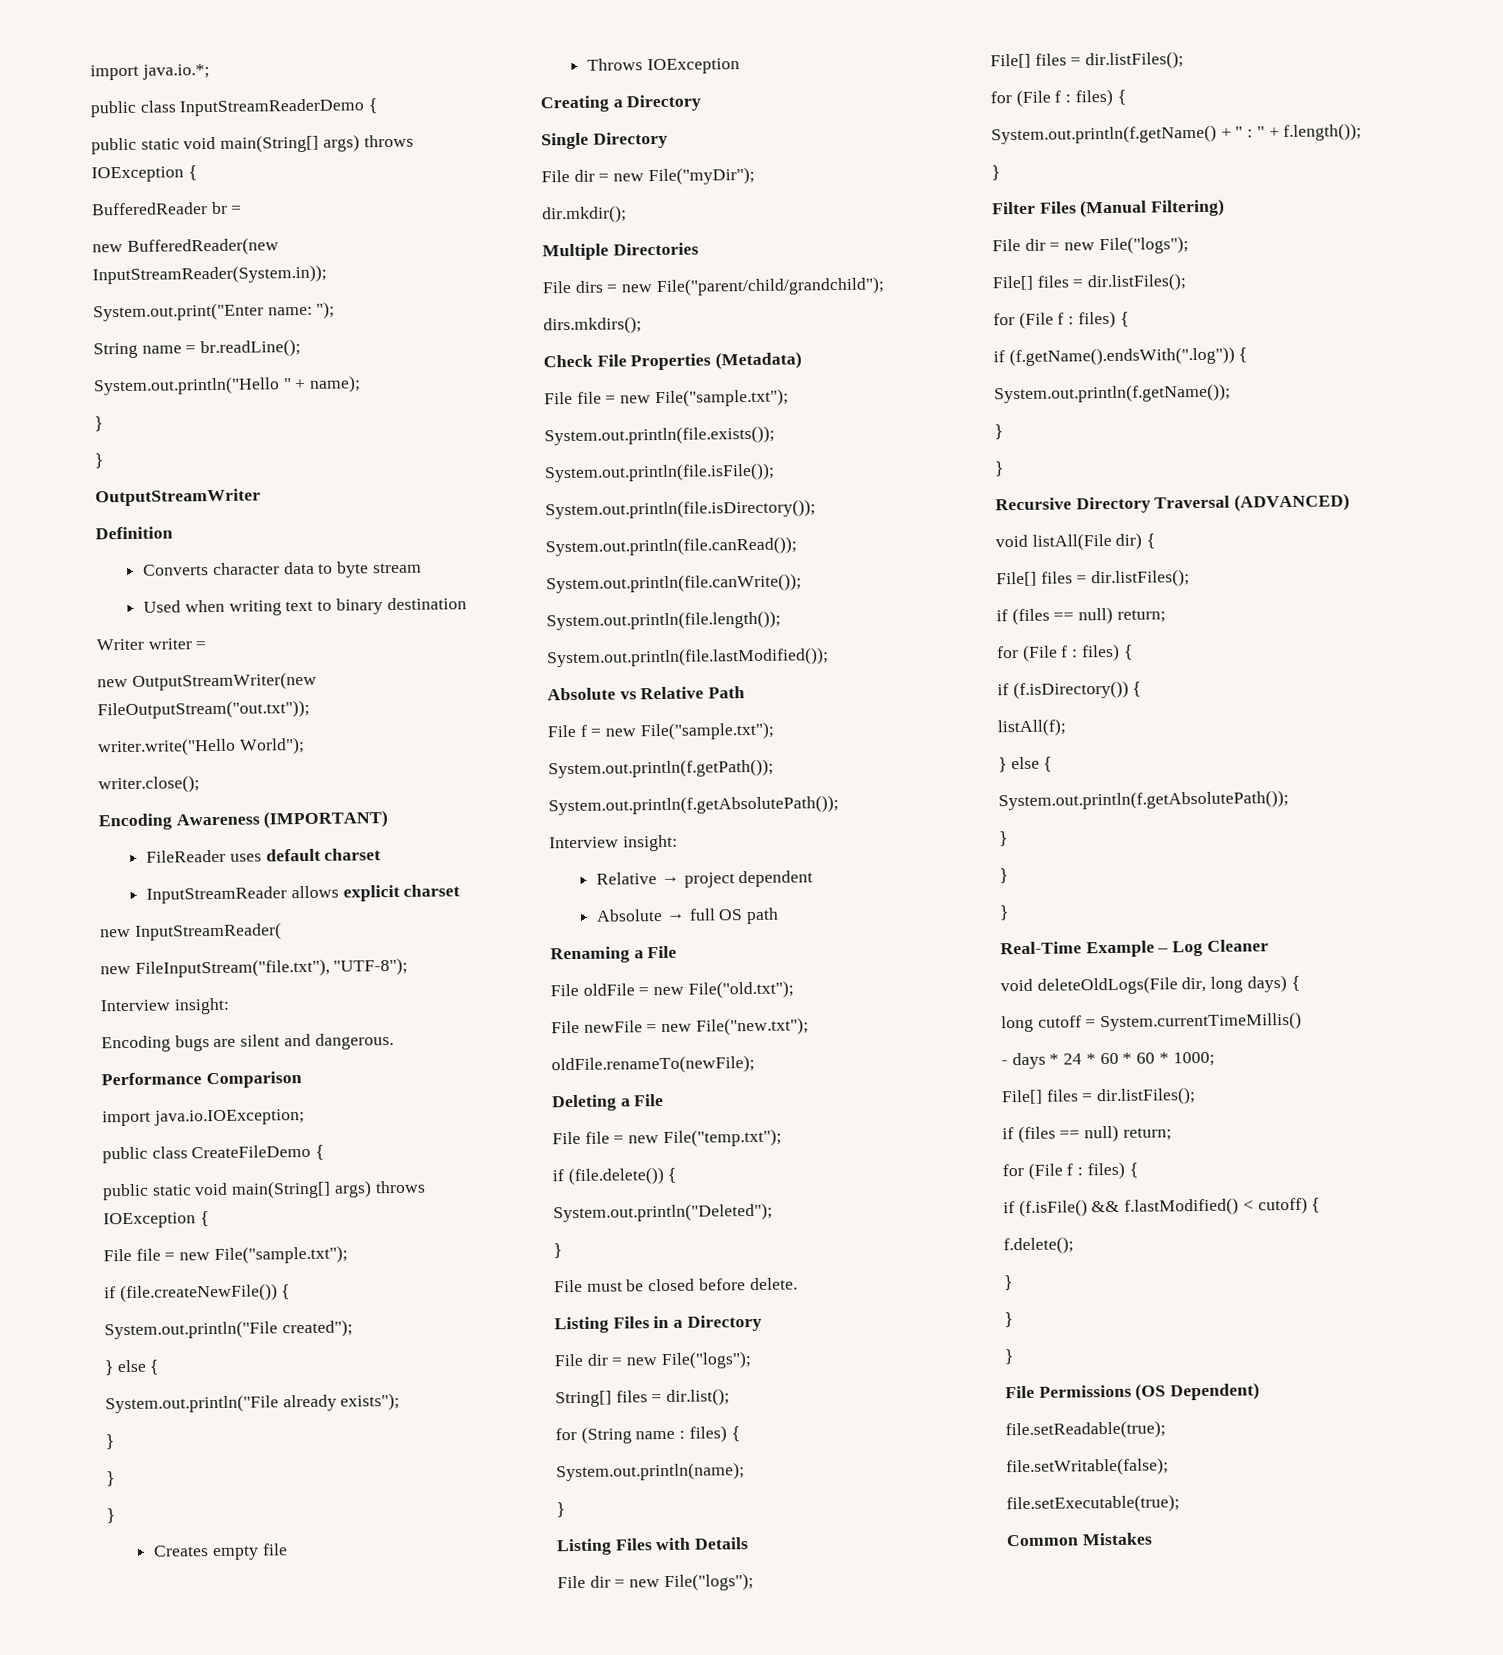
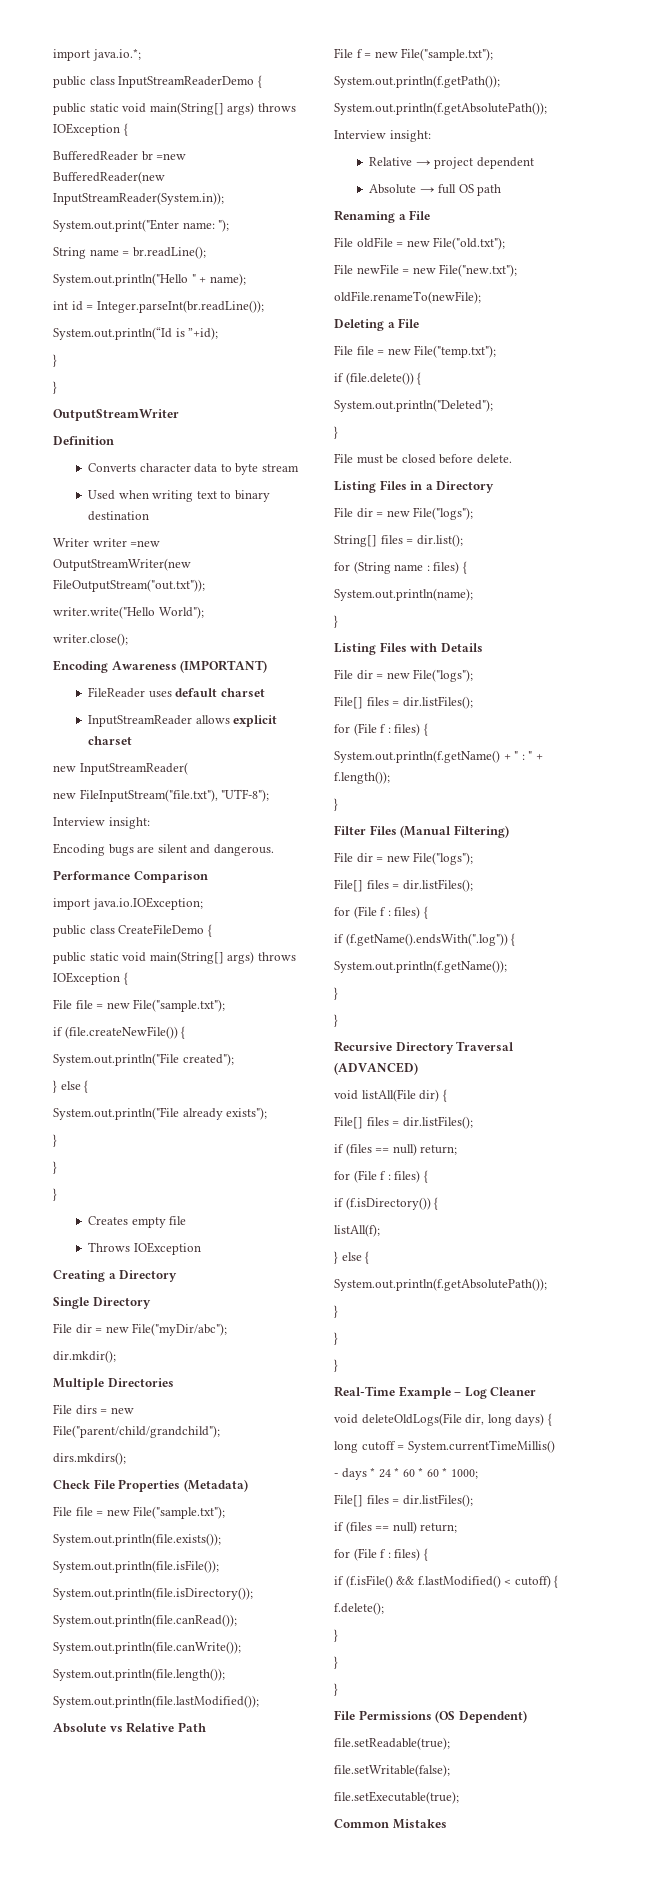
[231,205,243,214] [92,243,123,253] = // new -> [156,153,187,160] =new
(362, 384) none -> [53,300,264,313] [53,327,219,340] // int id = Integer.parseInt(br.readLine()); // System.out.println(“Id is ”+id);
[195,641,207,650] [97,678,128,688] = // new -> [130,540,161,547] =new
[647,166,755,186] File("myDir"); -> [132,1323,228,1336] File("myDir/abc");

